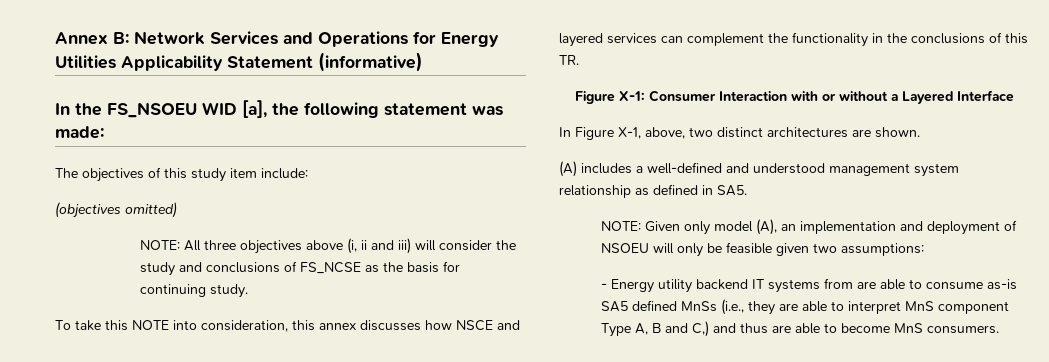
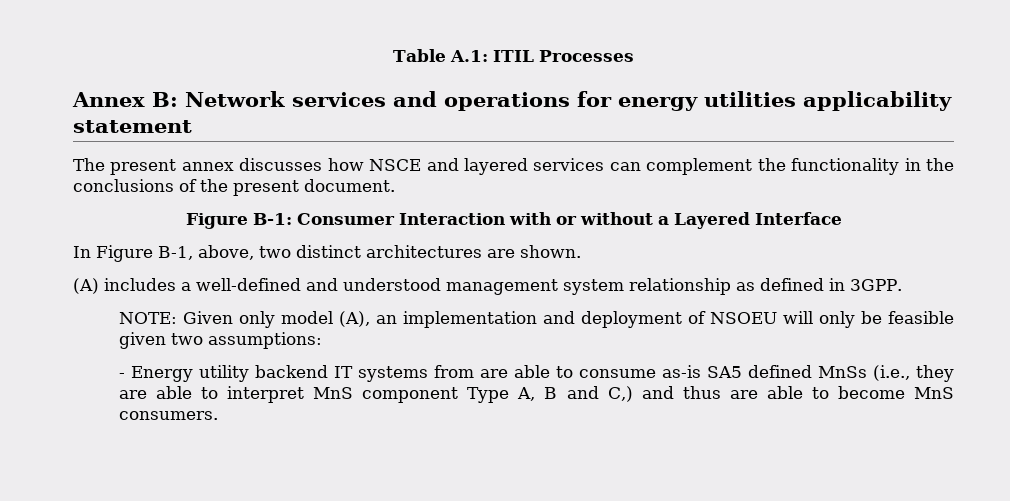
[55,31,499,47] [55,52,423,72] [55,100,379,118] Annex B: Network Services and Operations for Energy Utilities Applicability Statement (informative) // In the FS_NSOEU WID [a], the following -> [393,49,634,62] [72,91,952,111] Table A.1: ITIL Processes // Annex B: Network services and operations for energy utilities applicability
[472,105,503,116] [55,126,104,139] was made: -> (192, 126) none
[82,167,308,182] [55,202,177,218] [139,238,516,254] [139,261,460,276] [139,284,248,298] [55,320,315,332] objectives of this study item include: // (objectives omitted) // NOTE: All three objectives above (i, ii and iii) will consider the study and conclusions of FS_NCSE as the basis for continuing study. // To take this NOTE into consideration, this -> [110,159,177,175] present
[1005,33,1028,44] [559,55,579,65] [575,91,645,104] this TR. // Figure X-1: -> [200,179,395,196] [185,213,292,229] the present document. // Figure B-1:
[618,127,641,139] X-1, -> [158,246,193,260] B-1,
[717,185,747,196] SA5. -> [850,279,902,291] 3GPP.

